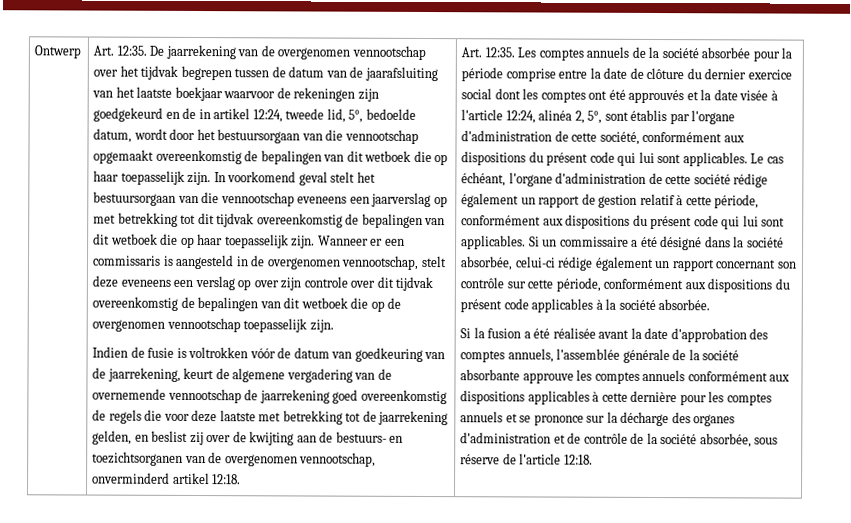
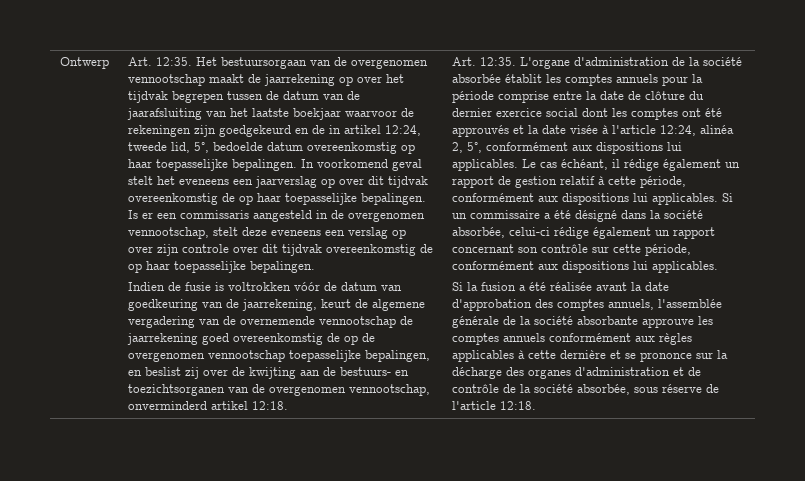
[149,44,236,60] De jaarrekening -> [195,57,307,69] Het bestuursorgaan
(426, 52) none -> [208,74,353,86] maakt de jaarrekening op
[93,128,419,144] [93,149,449,166] [93,170,212,186] datum, wordt door het bestuursorgaan van die vennootschap opgemaakt overeenkomstig de bepalingen van dit wetboek die op haar toepasselijk zijn. -> [266,142,415,154] [127,159,297,171] datum overeenkomstig op haar toepasselijke bepalingen.
[93,191,295,207] bestuursorgaan van die vennootschap -> (175, 180) none
[93,212,446,228] [93,233,369,249] met betrekking tot dit tijdvak overeenkomstig de bepalingen van dit wetboek die op haar toepasselijk zijn. Wanneer -> [338,176,428,188] [127,193,426,205] [127,210,138,219] over dit tijdvak overeenkomstig de op haar toepasselijke bepalingen. Is
[162,255,174,266] is -> (249, 214) none
[197,297,402,312] [92,317,334,333] bepalingen van dit wetboek die op de overgenomen vennootschap toepasselijk zijn. -> [127,261,315,273] op haar toepasselijke bepalingen.
[108,409,449,426] [92,430,133,445] regels die voor deze laatste met betrekking tot de jaarrekening gelden, -> [343,333,375,345] [127,350,430,362] op de overgenomen vennootschap toepasselijke bepalingen,
[517,46,630,61] Les comptes annuels -> [519,57,669,69] L'organe d'administration
(751, 53) none -> [504,74,658,86] établit les comptes annuels
[604,109,736,125] [461,130,745,145] [461,151,784,167] [461,172,731,187] sont établis par l'organe d'administration de cette société, conformément aux dispositions du présent code qui lui sont applicables. Le cas échéant, l'organe d'administration de cette société -> [485,142,682,154] [451,159,620,171] conformément aux dispositions lui applicables. Le cas échéant, il
[632,214,786,230] du présent code qui lui sont -> [632,193,648,202] lui
[774,278,790,290] [460,298,711,313] du présent code applicables à la société absorbée. -> [632,261,718,273] lui applicables.
[460,390,526,405] dispositions -> [658,333,692,345] règles
[679,391,772,406] [460,411,504,423] pour les comptes annuels -> (606, 354) none

